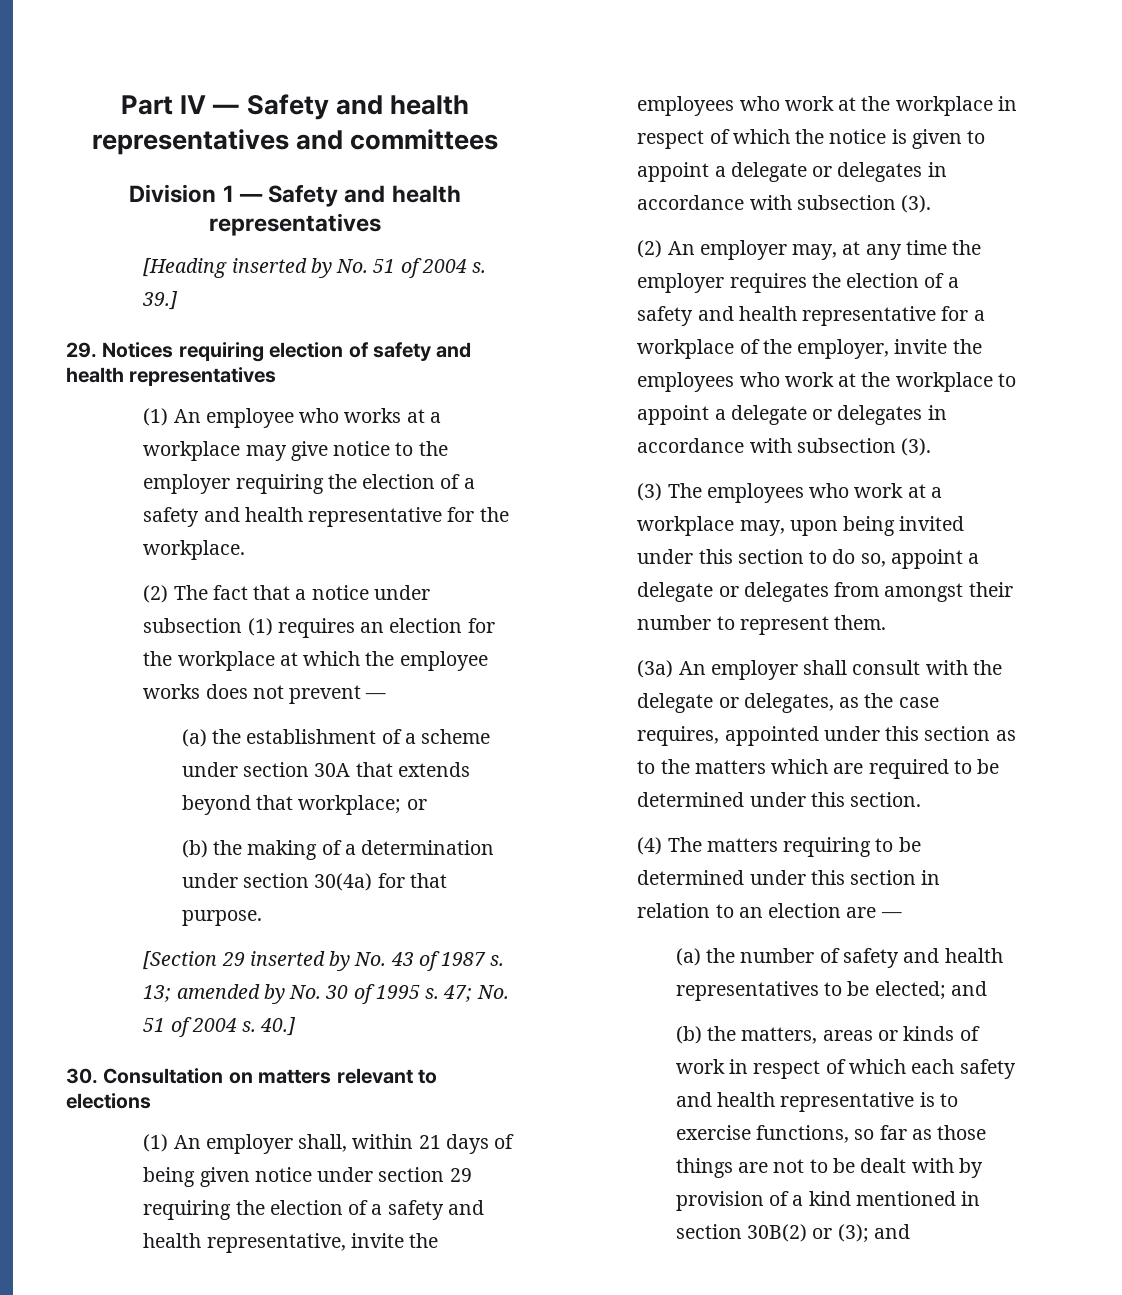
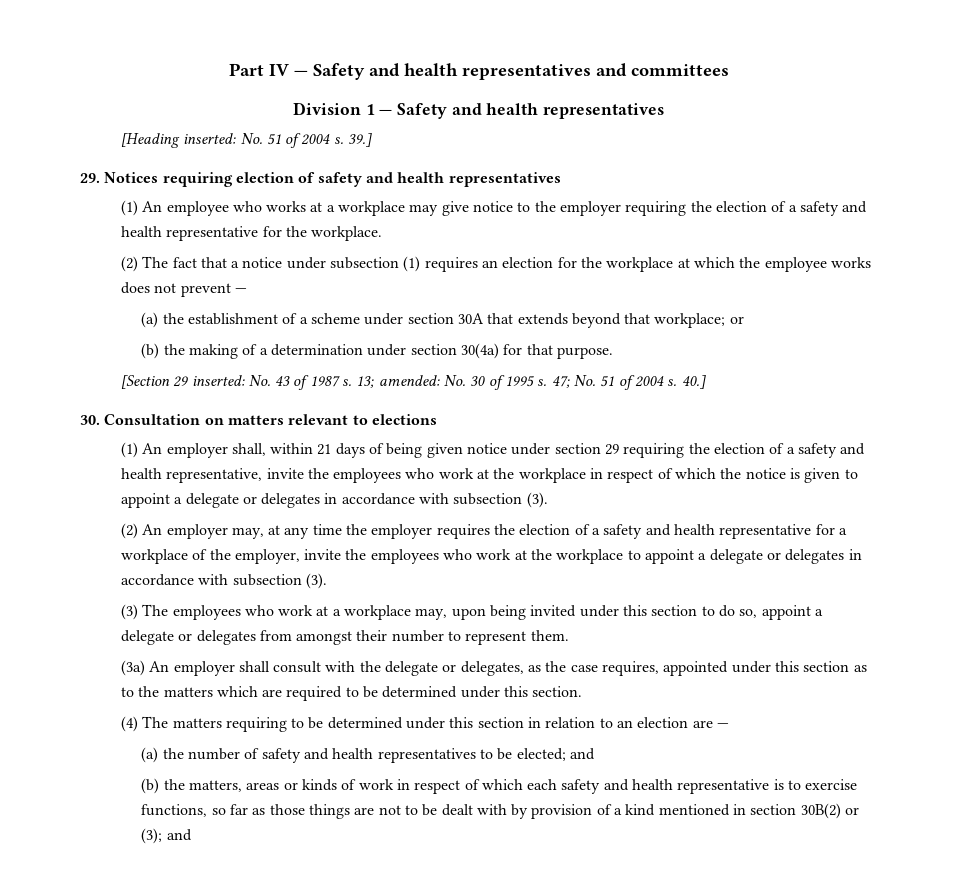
[231,258,332,278] inserted by -> [183,133,237,144] inserted:
[249,951,351,971] inserted by -> [191,375,245,386] inserted:
[176,984,285,1004] amended by -> [378,375,440,386] amended:

